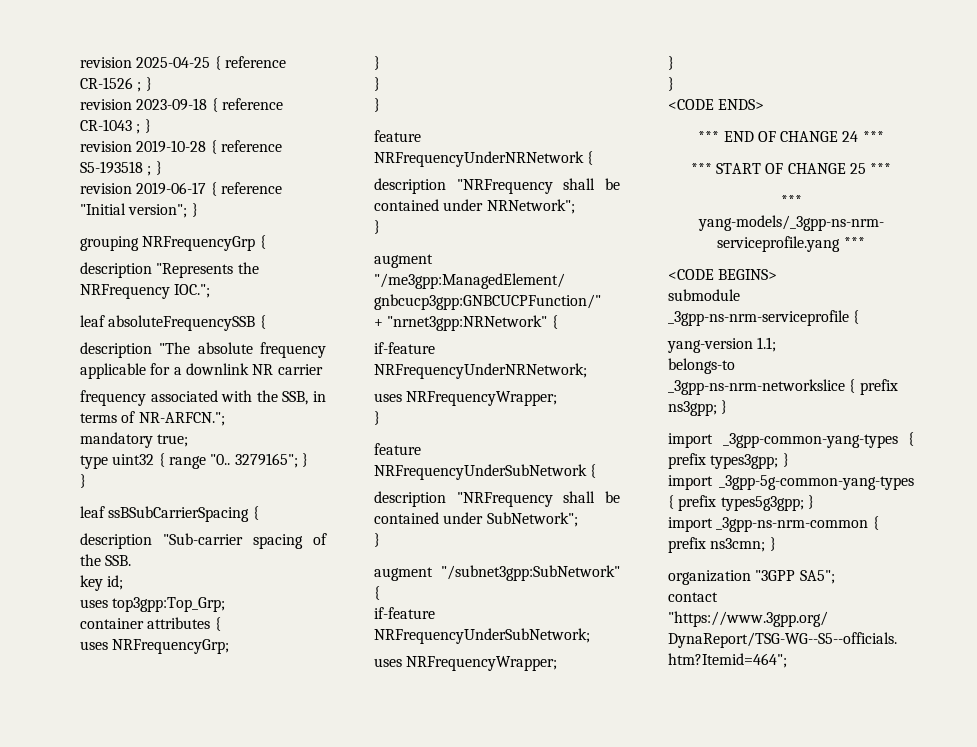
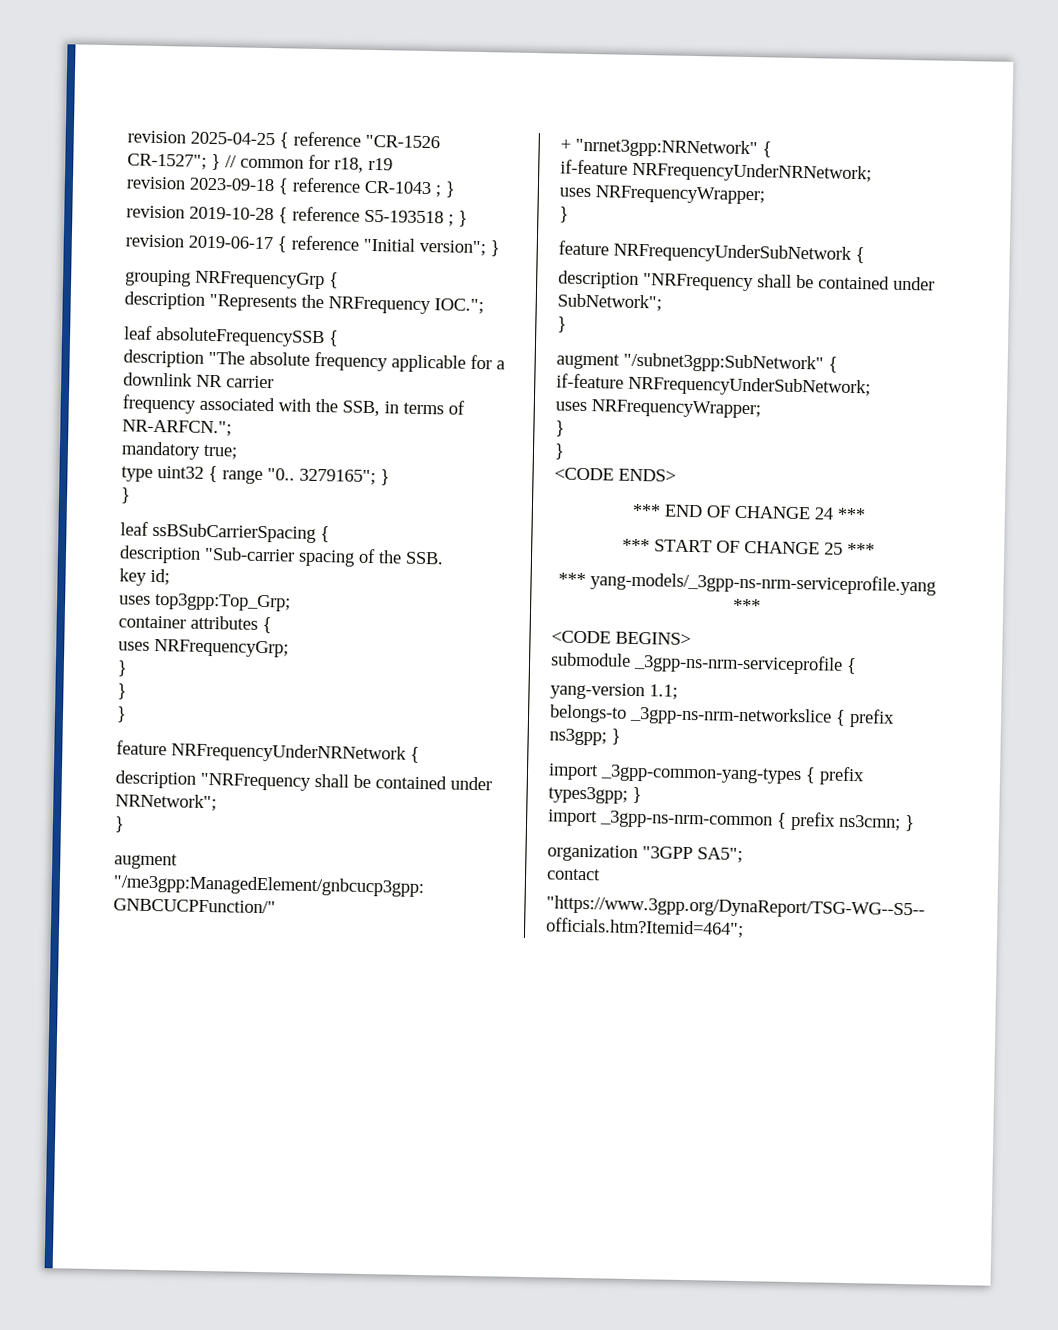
[80,77,152,92] CR-1526 ; } -> [365,134,440,149] [127,153,393,173] "CR-1526 CR-1527"; } // common for r18, r19
[668,475,914,490] [668,495,814,511] // import _3gpp-5g-common-yang-types { prefix types5g3gpp; } -> (642, 795) none

